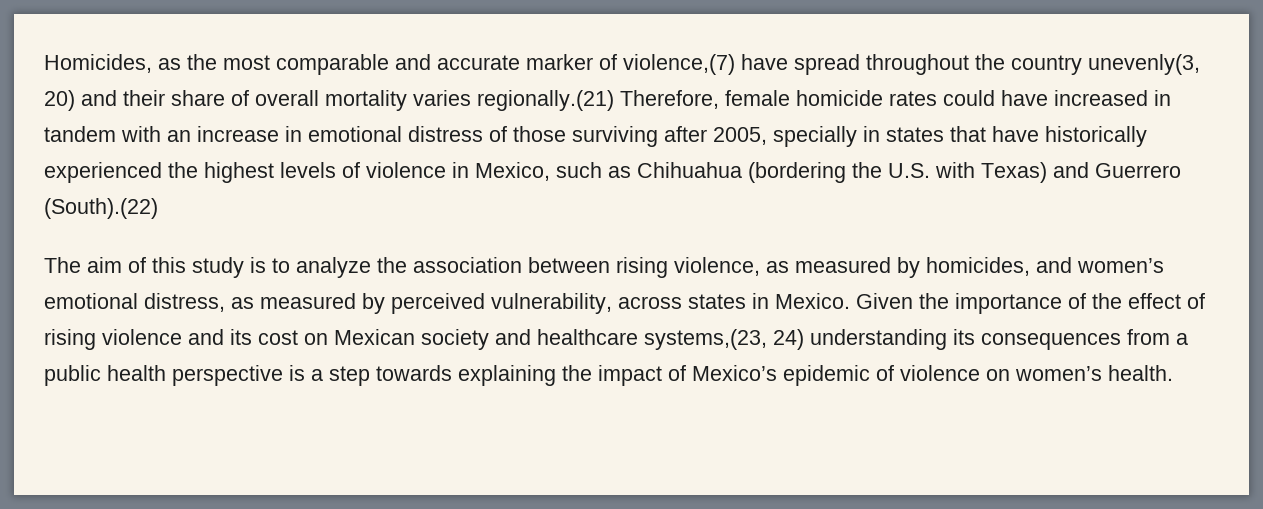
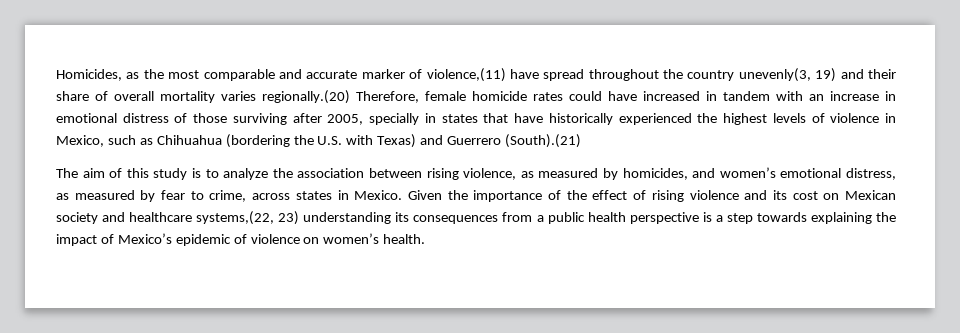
[623,54,735,75] violence,(7) -> [426,68,506,82] violence,(11)
[44,90,75,111] 20) -> [815,68,837,82] 19)
[477,90,614,111] regionally.(21) -> [262,90,350,104] regionally.(20)
[44,198,158,219] (South).(22) -> [505,134,582,148] (South).(21)
[391,293,612,314] perceived vulnerability, -> [161,190,247,202] fear to crime,
[644,329,804,350] systems,(23, 24) -> [196,211,300,225] systems,(22, 23)

